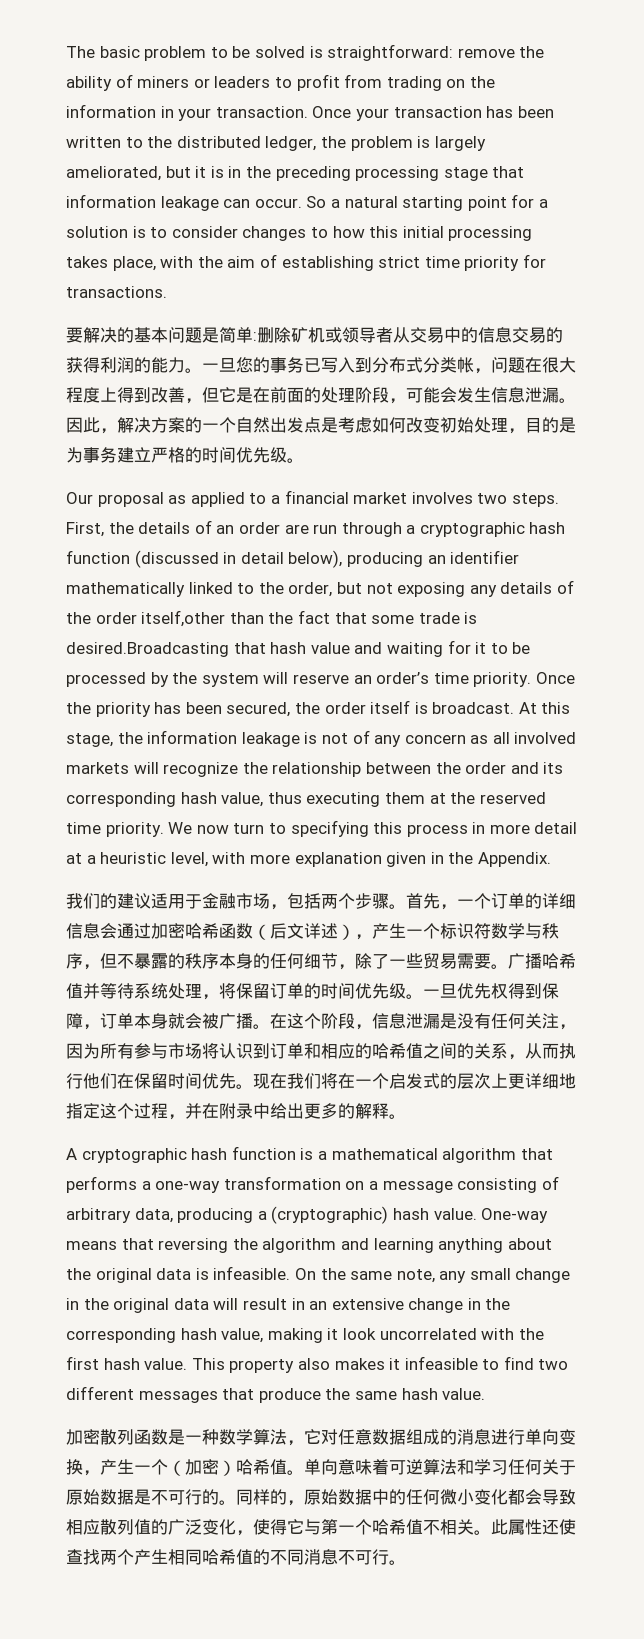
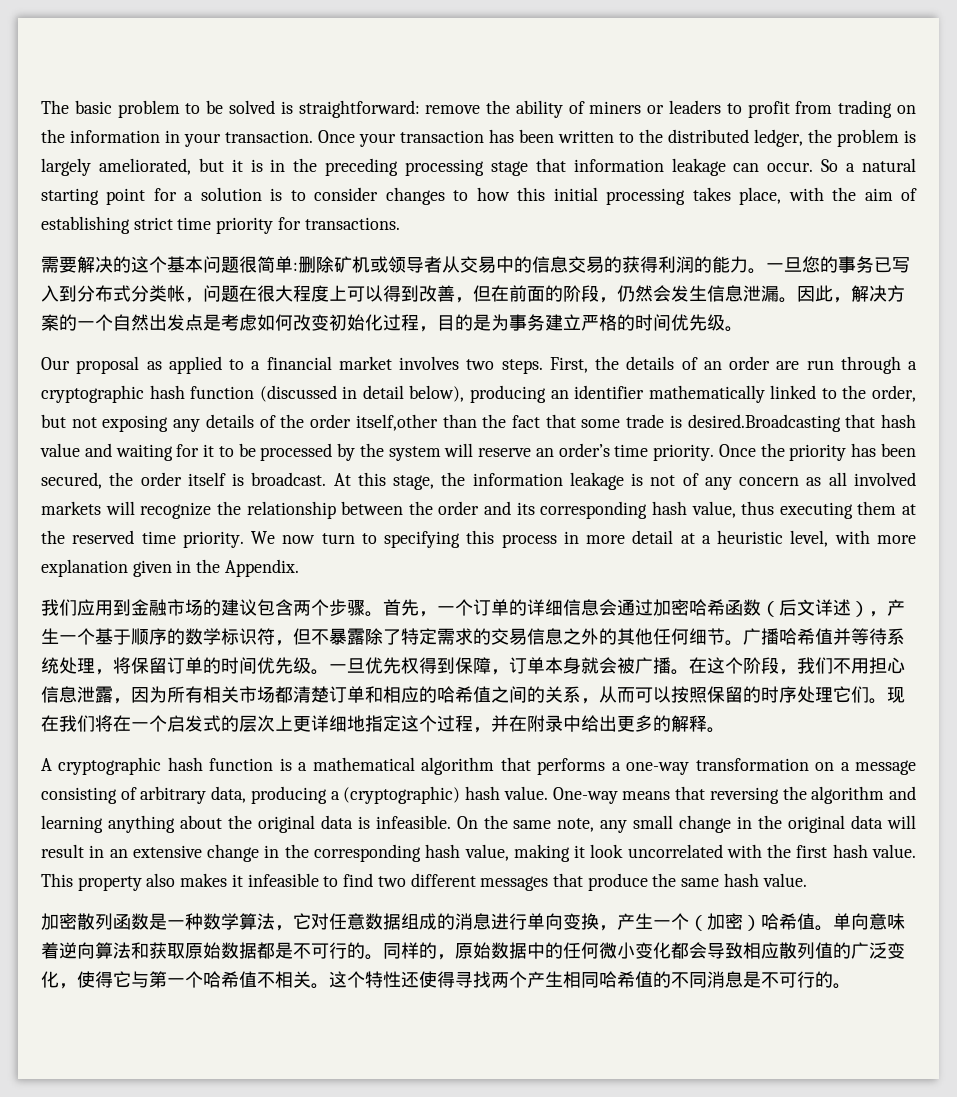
(167, 292) none -> [41,256,59,273] 需
(134, 335) none -> [131,256,167,273] 这个
[202,327,219,343] 是 -> [239,256,257,273] 很
(117, 394) none -> [347,285,383,302] 可以
[219,387,253,403] 它是 -> (491, 293) none
[321,387,440,404] 处理阶段，可能 -> [563,285,653,303] 阶段，仍然
[474,417,508,433] 处理 -> [365,314,419,331] 化过程
[100,893,321,910] 的建议适用于金融市场，包括 -> [77,599,293,616] 应用到金融市场的建议包含
[440,923,559,939] [66,953,491,970] 标识符数学与秩序，但不暴露的秩序本身的任何细节，除了一些贸易需要 -> [95,628,725,646] 基于顺序的数学标识符，但不暴露除了特定需求的交易信息之外的其他任何细节
[372,1013,576,1030] [66,1043,270,1059] 信息泄漏是没有任何关注，因为所有参与市场将认识到 -> [797,657,905,674] [41,686,329,704] 我们不用担心信息泄露，因为所有相关市场都清楚
[559,1043,576,1059] [66,1073,236,1089] 执行他们在保留时间优先 -> [635,686,869,703] 可以按照保留的时序处理它们
[389,1459,576,1475] [66,1489,134,1505] 可逆算法和学习任何关于原始数据 -> [59,942,275,959] 逆向算法和获取原始数据都
[491,1519,576,1535] [66,1549,83,1564] 此属性还使查 -> [329,971,473,988] 这个特性还使得寻
[338,1549,389,1565] 不可行 -> [743,971,833,988] 是不可行的

